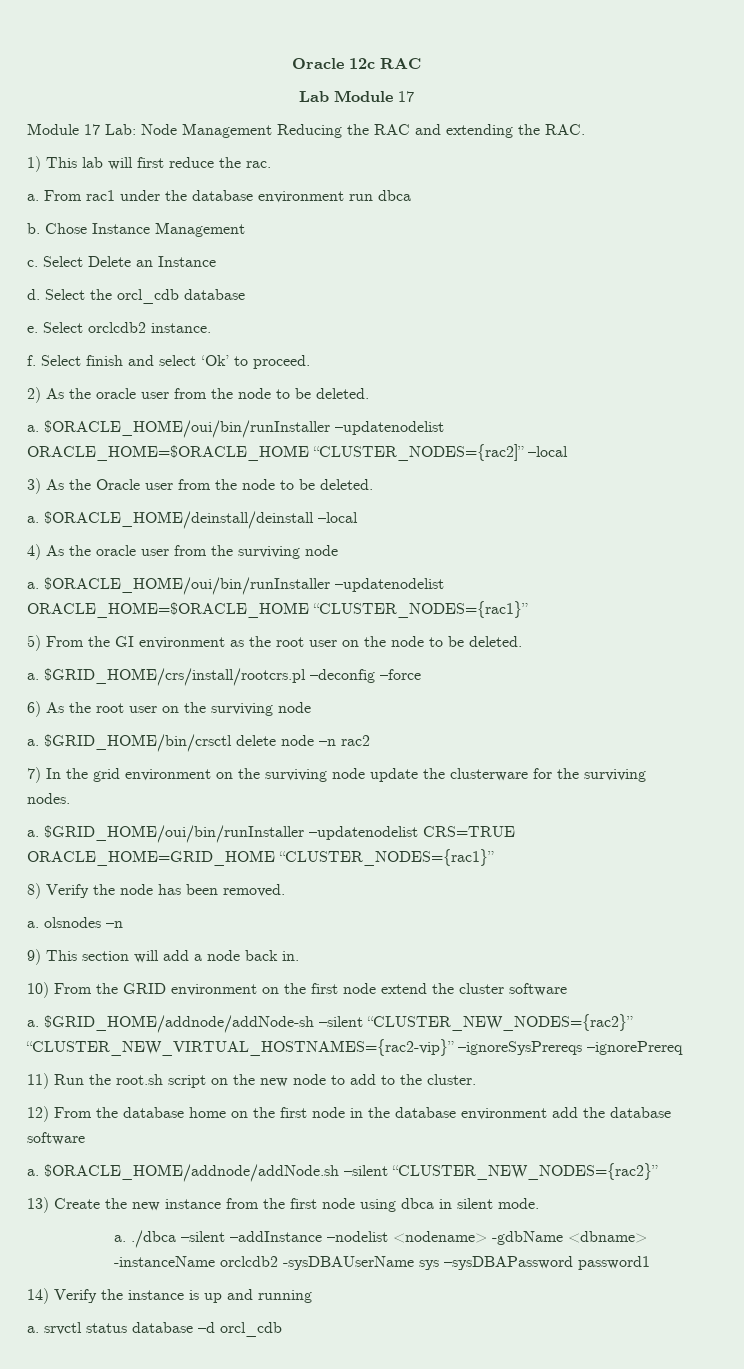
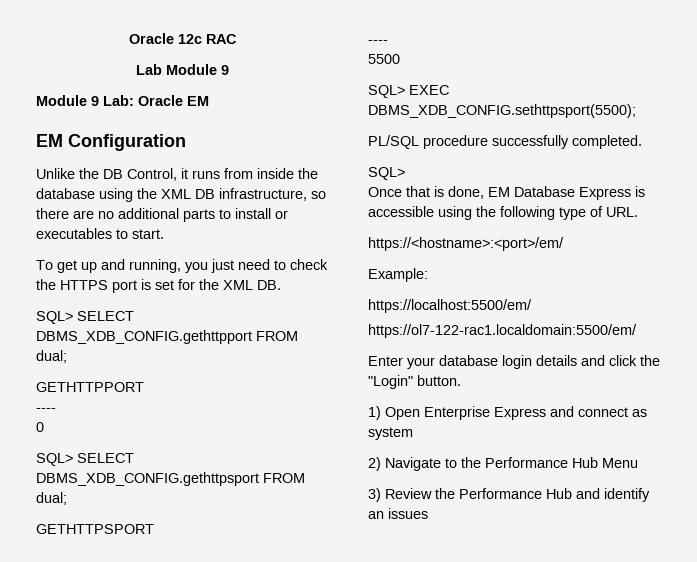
[397,91,414,102] [27,123,585,138] [27,156,271,172] [27,190,411,203] [27,222,245,237] [27,256,216,267] [27,289,245,304] [27,322,211,333] [27,355,310,369] [27,387,369,403] [27,420,444,438] [27,444,568,461] [27,478,373,494] [27,511,358,529] [27,544,338,560] [27,577,444,595] [27,601,528,618] [27,635,522,651] [27,668,421,686] [27,701,311,717] [27,734,370,752] [27,767,646,783] [27,793,70,804] [27,825,515,843] [27,849,494,866] [27,883,285,899] [27,917,123,928] [27,949,299,965] [27,982,567,998] [27,1014,633,1033] [26,1039,683,1056] [27,1073,476,1089] [27,1106,671,1122] [27,1132,85,1145] [27,1163,658,1182] [27,1197,539,1213] [114,1230,648,1248] [114,1256,651,1270] [27,1288,312,1304] [27,1322,282,1337] 17 // Module 17 Lab: Node Management Reducing the RAC and extending the RAC. // 1) This lab will first reduce the rac. // a. From rac1 under the database environment run dbca // b. Chose Instance Management // c. Select Delete an Instance // d. Select the orcl_cdb database // e. Select orclcdb2 instance. // f. Select finish and select ‘Ok’ to proceed. // 2) As the oracle user from the node to be deleted. // a. $ORACLE_HOME/oui/bin/runInstaller –updatenodelist ORACLE_HOME=$ORACLE_HOME “CLUSTER_NODES={rac2]” –local // 3) As the Oracle user from the node to be deleted. // a. $ORACLE_HOME/deinstall/deinstall –local // 4) As the oracle user from the surviving node // a. $ORACLE_HOME/oui/bin/runInstaller –updatenodelist ORACLE_HOME=$ORACLE_HOME “CLUSTER_NODES={rac1}” // 5) From the GI environment as the root user on the node to be deleted. // a. $GRID_HOME/crs/install/rootcrs.pl –deconfig –force // 6) As the root user on the surviving node // a. $GRID_HOME/bin/crsctl delete node –n rac2 // 7) In the grid environment on the surviving node update the clusterware for the surviving nodes. // a. $GRID_HOME/oui/bin/runInstaller –updatenodelist CRS=TRUE ORACLE_HOME=GRID_HOME “CLUSTER_NODES={rac1}” // 8) Verify the node has been removed. // a. olsnodes –n // 9) This section will add a node back in. // 10) From the GRID environment on the first node extend the cluster software // a. $GRID_HOME/addnode/addNode-sh –silent “CLUSTER_NEW_NODES={rac2}” “CLUSTER_NEW_VIRTUAL_HOSTNAMES={rac2-vip}” –ignoreSysPrereqs –ignorePrereq // 11) Run the root.sh script on the new node to add to the cluster. // 12) From the database home on the first node in the database environment add the database software // a. $ORACLE_HOME/addnode/addNode.sh –silent “CLUSTER_NEW_NODES={rac2}” // 13) Create the new instance from the first node using dbca in silent mode. // a. ./dbca –silent –addInstance –nodelist <nodename> -gdbName <dbname> -instanceName orclcdb2 -sysDBAUserName sys –sysDBAPassword password1 // 14) Verify the instance is up and running // a. srvctl status database –d orcl_cdb -> [221,65,229,75] [36,95,209,106] [36,134,186,151] [36,168,318,181] [36,188,326,202] [36,208,288,222] [36,228,164,239] [36,259,328,273] [36,279,281,293] [36,311,134,324] [36,330,298,344] [36,350,67,363] [36,382,144,392] [36,408,56,412] [36,422,44,432] [36,453,134,466] [36,472,305,486] [36,492,67,505] [36,524,154,534] [368,40,388,44] [368,54,400,64] [368,85,449,98] [368,104,636,118] [368,135,642,149] [368,167,405,180] [368,186,645,200] [368,206,638,220] [368,237,564,251] [368,268,428,282] [368,299,532,313] [368,324,637,338] [368,355,660,369] [368,375,461,389] [368,406,647,420] [368,427,413,440] [368,457,638,471] [368,488,650,502] [368,508,428,519] 9 // Module 9 Lab: Oracle EM // EM Configuration // Unlike the DB Control, it runs from inside the database using the XML DB infrastructure, so there are no additional parts to install or executables to start. // To get up and running, you just need to check the HTTPS port is set for the XML DB. // SQL> SELECT DBMS_XDB_CONFIG.gethttpport FROM dual; // GETHTTPPORT // ---- // 0 // SQL> SELECT DBMS_XDB_CONFIG.gethttpsport FROM dual; // GETHTTPSPORT // ---- // 5500 // SQL> EXEC DBMS_XDB_CONFIG.sethttpsport(5500); // PL/SQL procedure successfully completed. // SQL> // Once that is done, EM Database Express is accessible using the following type of URL. // https://<hostname>:<port>/em/ // Example: // https://localhost:5500/em/ // https://ol7-122-rac1.localdomain:5500/em/ // Enter your database login details and click the "Login" button. // 1) Open Enterprise Express and connect as system // 2) Navigate to the Performance Hub Menu // 3) Review the Performance Hub and identify an issues

